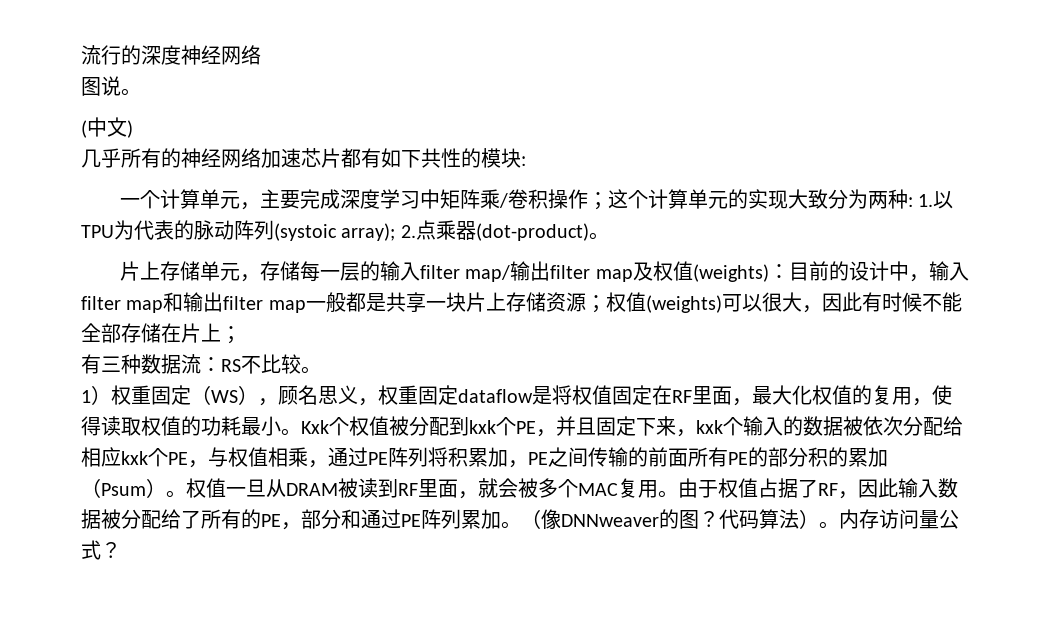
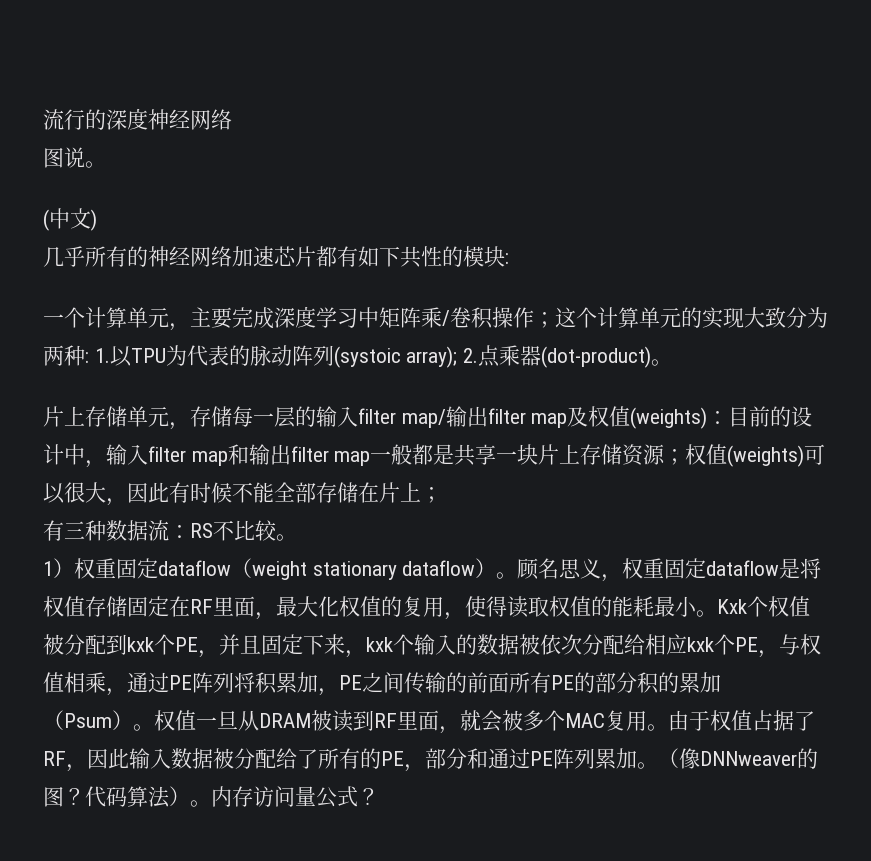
[191,385,278,406] （WS）， -> [158,558,518,580] dataflow（weight stationary dataflow）。
(612, 395) none -> [85,596,127,617] 存储
[201,416,221,436] 功 -> [612,596,633,617] 能

